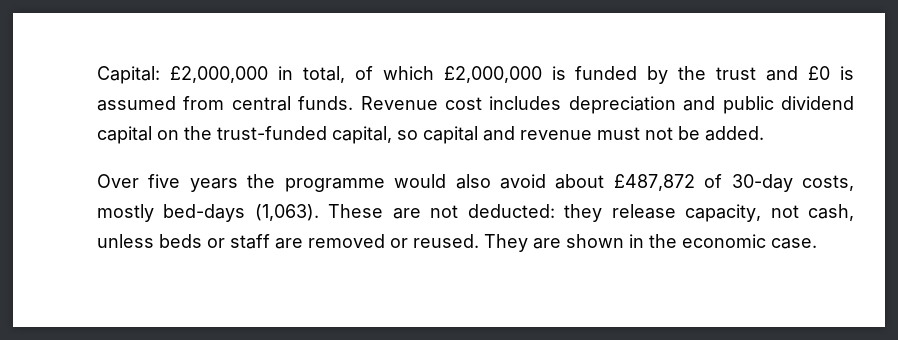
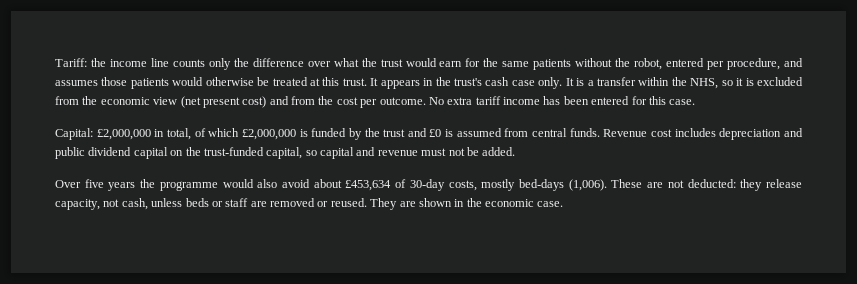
(97, 75) none -> [55,58,804,70] [55,77,804,89] [55,96,696,108] Tariff: the income line counts only the difference over what the trust would earn for the same patients without the robot, entered per procedure, and assumes those patients would otherwise be treated at this trust. It appears in the trust's cash case only. It is a transfer within the NHS, so it is excluded from the economic view (net present cost) and from the cost per outcome. No extra tariff income has been entered for this case. //
[613,174,695,191] £487,872 -> [345,180,392,191] £453,634
[254,204,319,221] (1,063). -> [568,179,607,191] (1,006).

